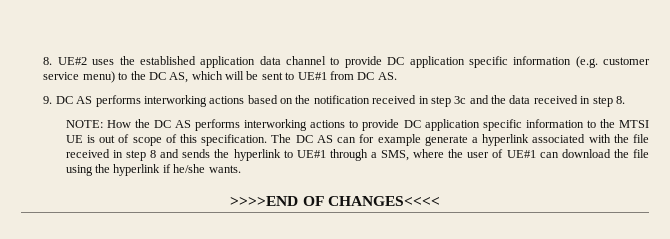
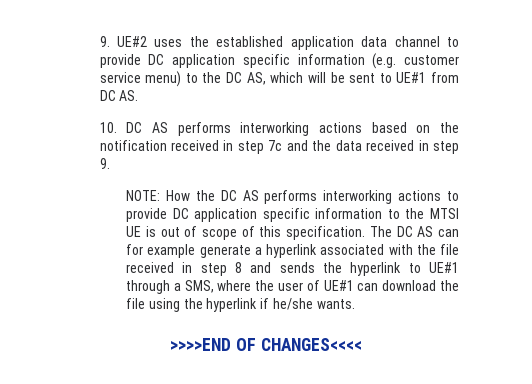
[43,57,53,65] 8. -> [99,36,110,47] 9.
[43,96,53,104] 9. -> [99,122,117,133] 10.
[454,96,467,104] 3c -> [268,140,283,151] 7c
[615,96,625,104] 8. -> [99,158,110,169] 9.

